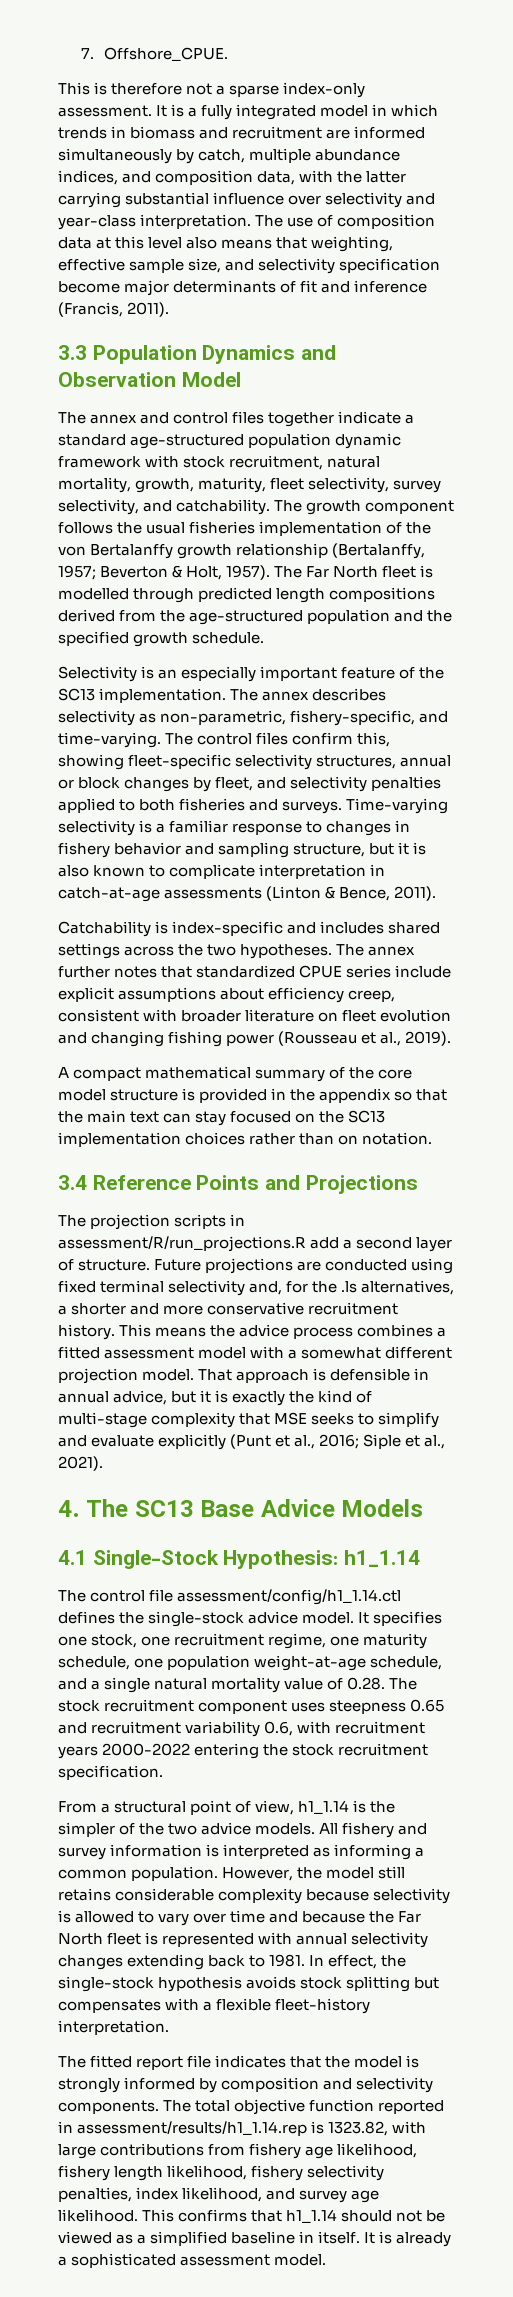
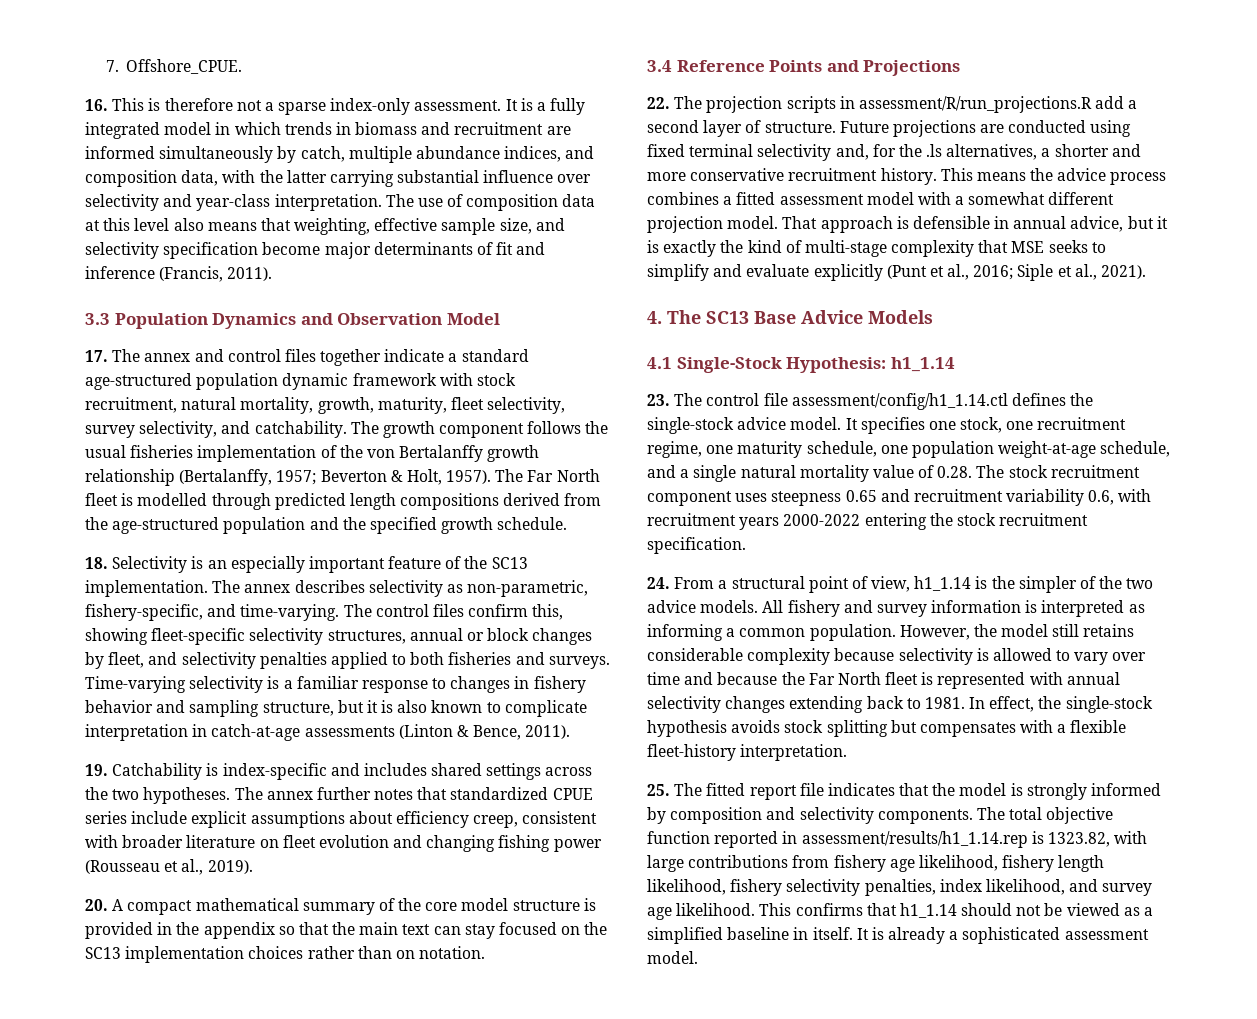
(228, 54) none -> [85,99,108,111] 16.
(241, 379) none -> [85,350,108,362] 17.
(265, 638) none -> [85,557,108,569] 18.
(437, 893) none -> [85,764,108,776] 19.
(452, 1038) none -> [85,899,108,911] 20.
(418, 1184) none -> [647,97,670,109] 22.
(421, 1558) none -> [647,394,670,406] 23.
(163, 1772) none -> [647,577,670,589] 24.
(169, 2027) none -> [647,784,670,796] 25.

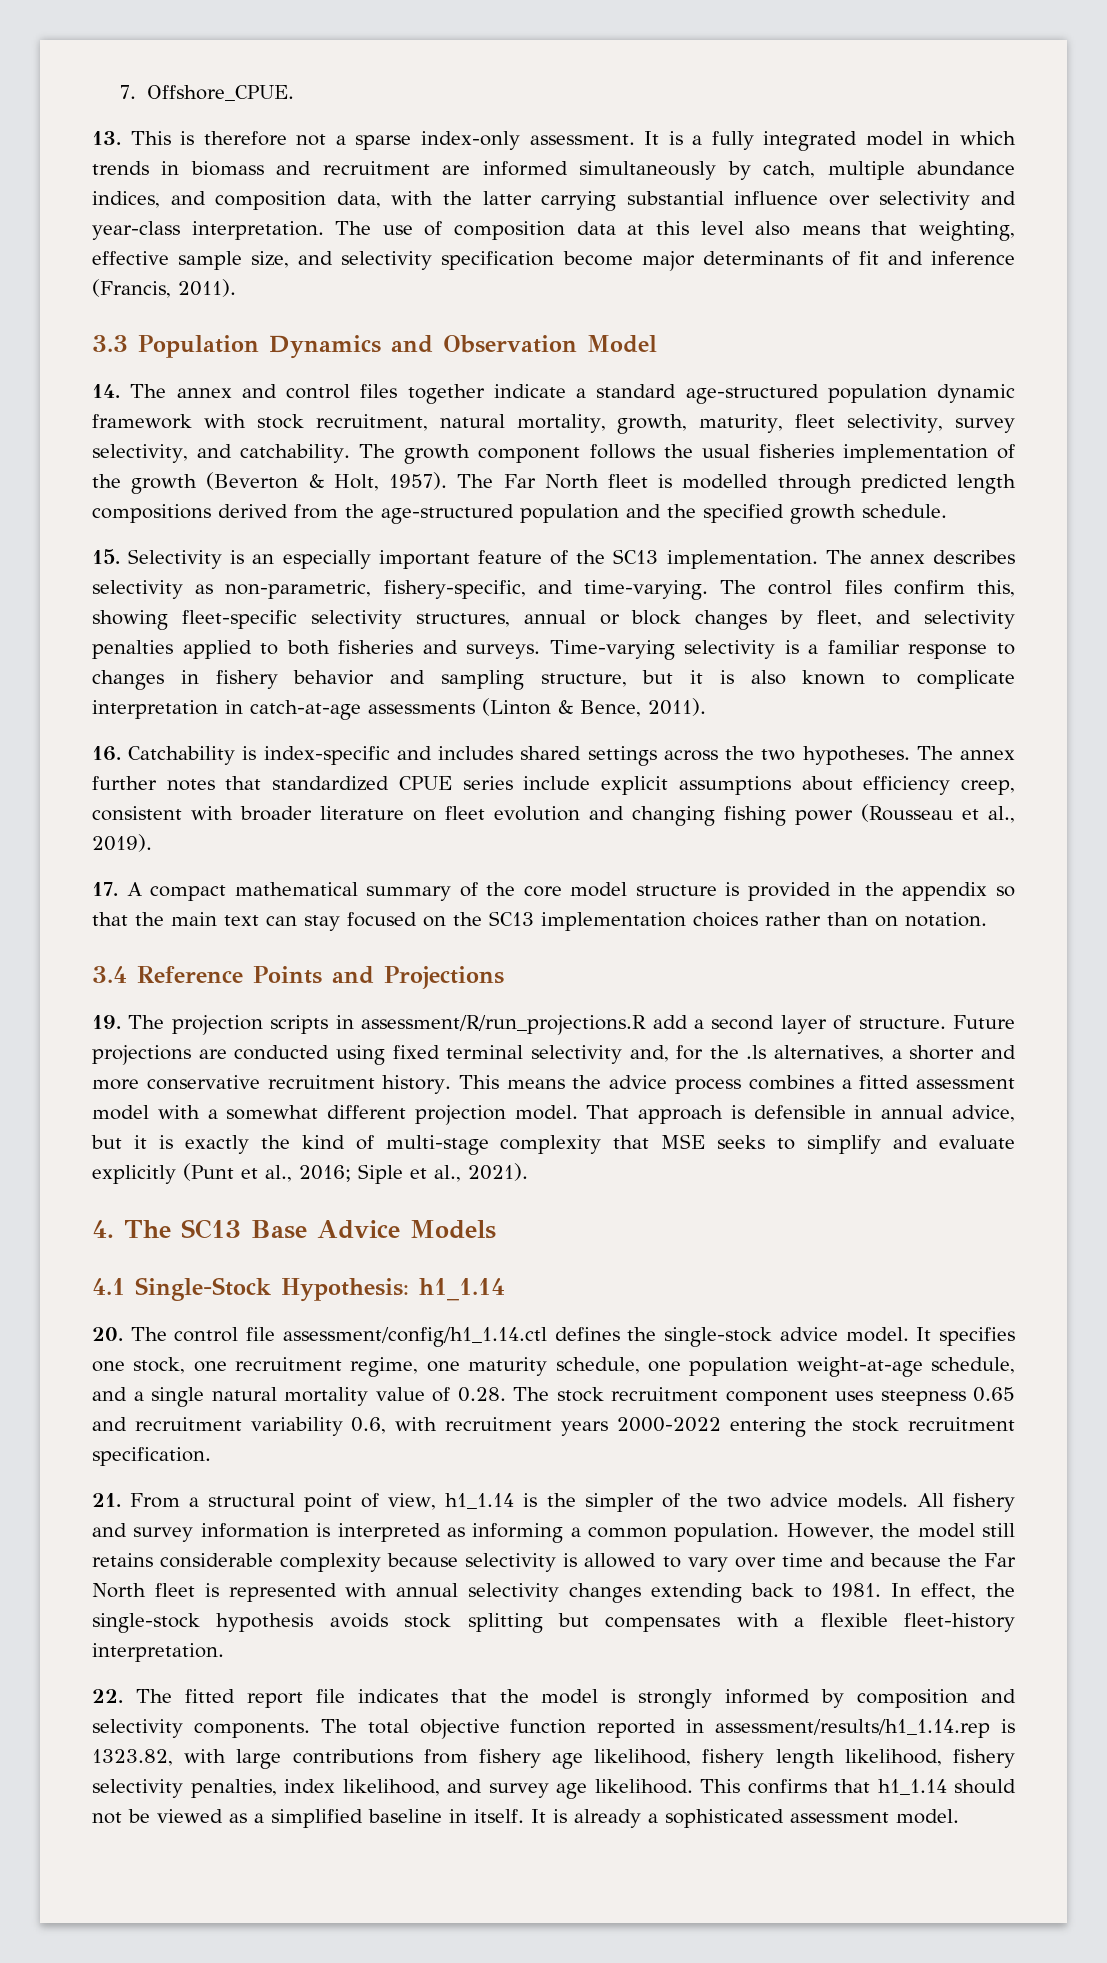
[85,99,108,111] 16. -> [92,131,121,145] 13.
[85,350,108,362] 17. -> [92,384,120,398] 14.
[366,445,540,462] [85,469,387,486] von Bertalanffy growth relationship (Bertalanffy, 1957; Beverton -> [131,472,299,494] growth (Beverton
[85,557,108,569] 18. -> [92,549,120,564] 15.
[85,764,108,776] 19. -> [92,746,121,761] 16.
[85,899,108,911] 20. -> [92,882,118,896] 17.
[647,97,670,109] 22. -> [92,1015,121,1029] 19.
[647,394,670,406] 23. -> [92,1327,123,1341] 20.
[647,577,670,589] 24. -> [92,1493,121,1507] 21.
[647,784,670,796] 25. -> [92,1689,123,1703] 22.

